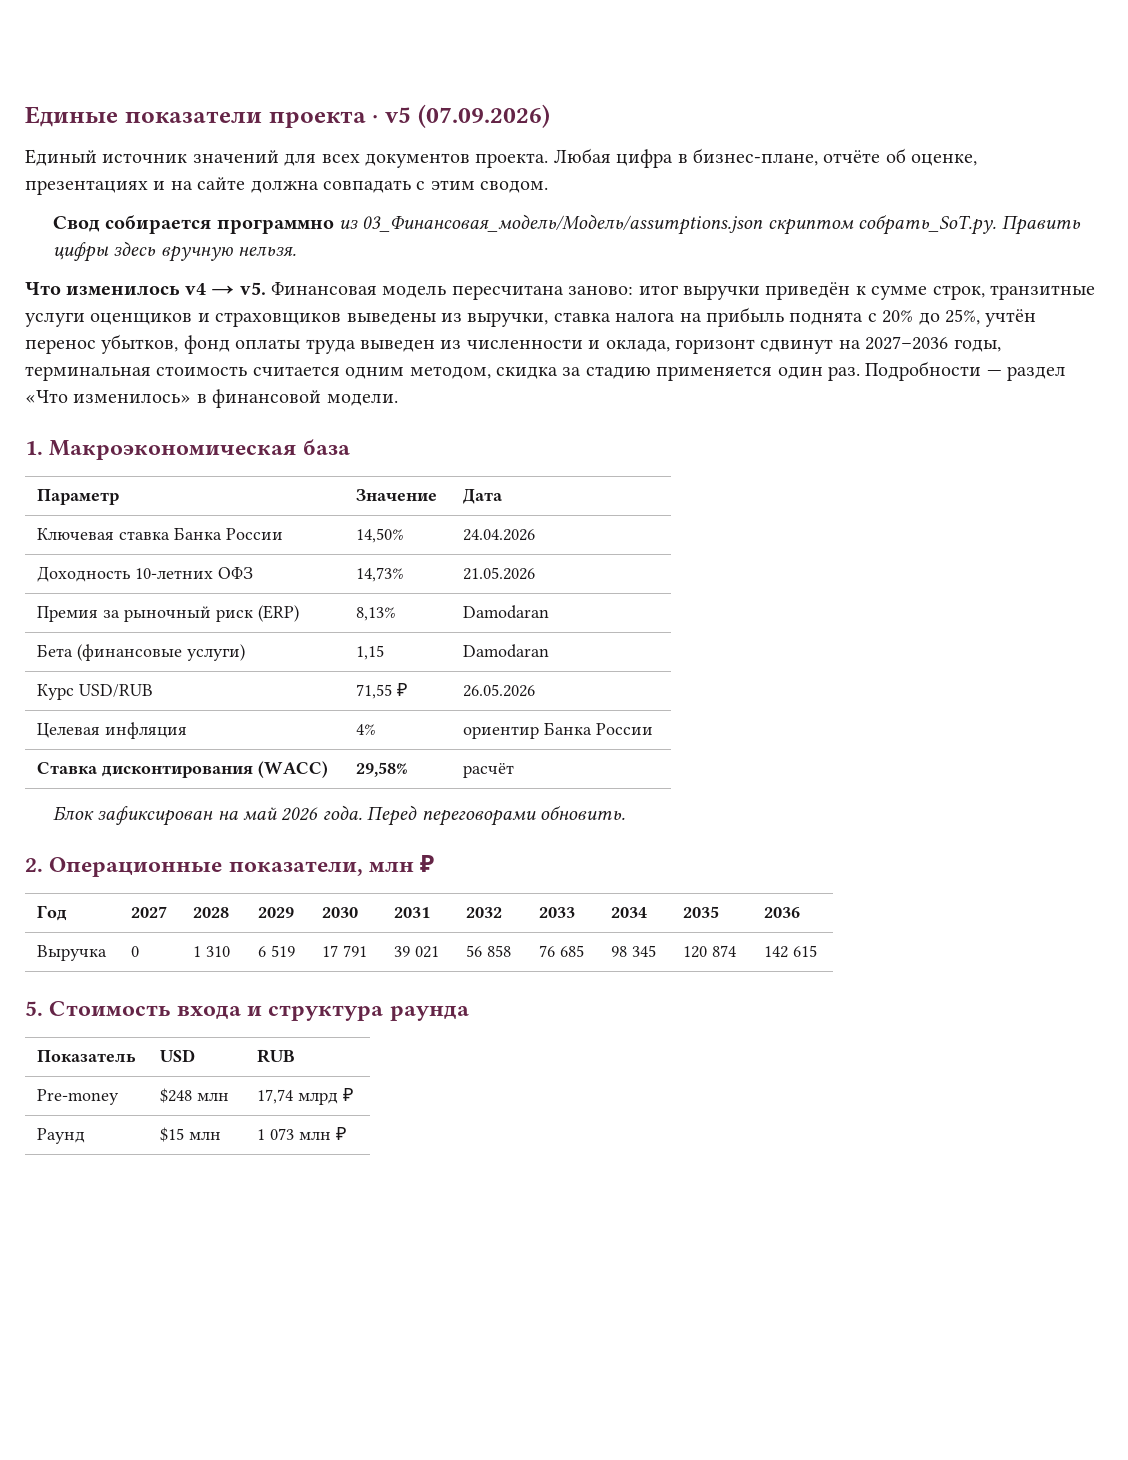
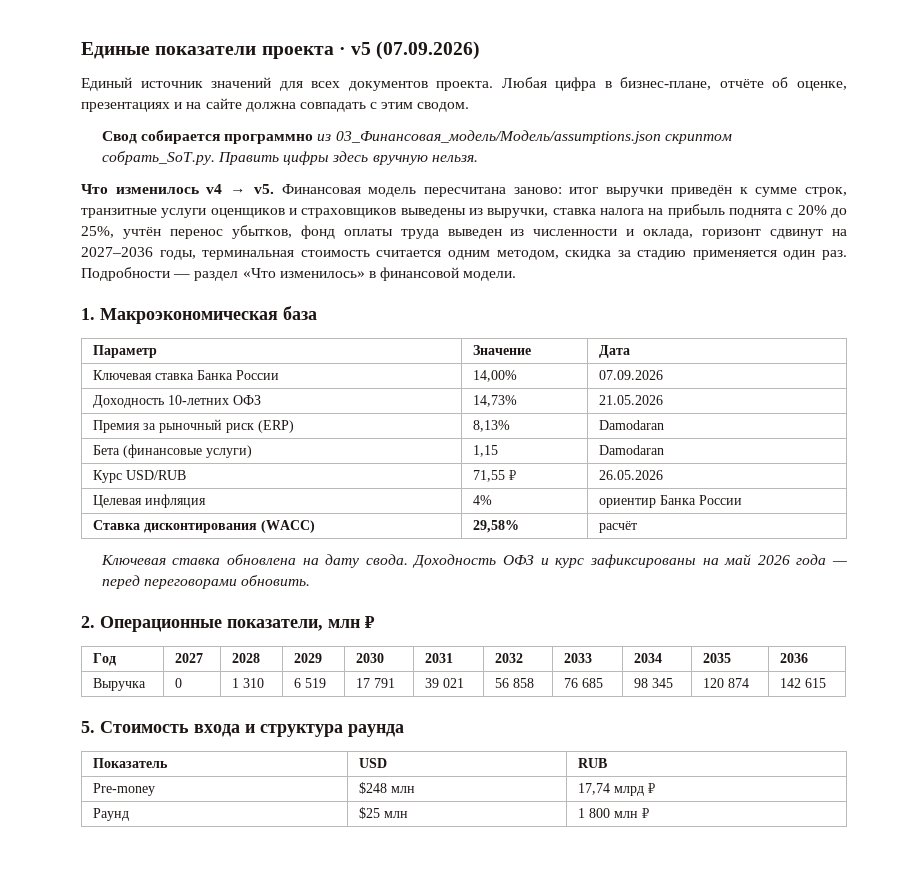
[356,528,404,543] [463,529,536,541] 14,50% | 24.04.2026 -> [472,370,517,382] [598,370,663,380] 14,00% | 07.09.2026
[52,805,418,826] Блок зафиксирован на май 2026 года. Перед -> [100,554,848,568] [101,575,140,589] Ключевая ставка обновлена на дату свода. Доходность ОФЗ и курс зафиксированы на май 2026 года — перед
[160,1127,185,1142] $15 -> [358,807,380,819] $25
[270,1128,295,1140] 073 -> [588,808,610,818] 800

